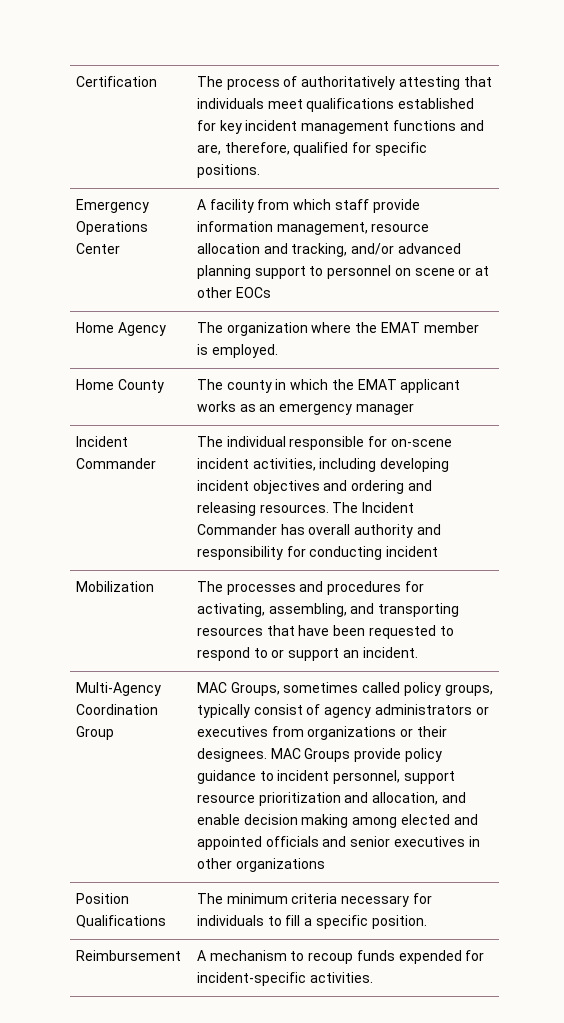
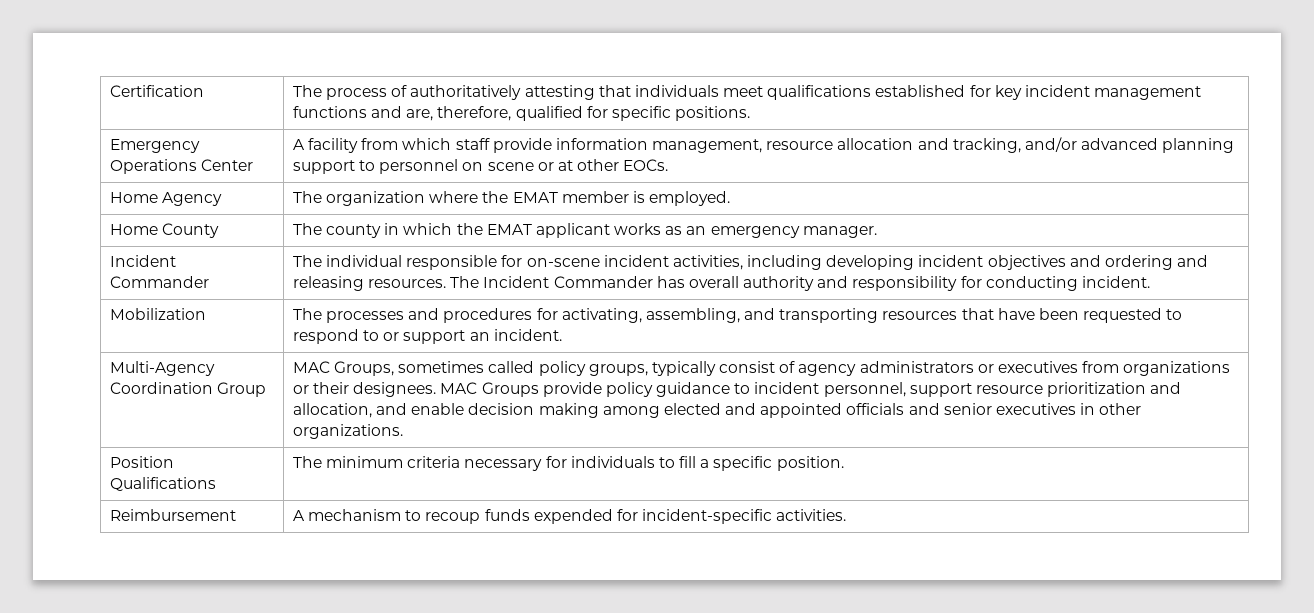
[235,287,271,298] EOCs -> [623,159,669,171] EOCs.
[355,403,414,415] manager -> [802,226,877,238] manager.
[386,546,439,557] incident -> [1081,276,1150,288] incident.
[235,858,325,872] organizations -> [292,424,403,439] organizations.

